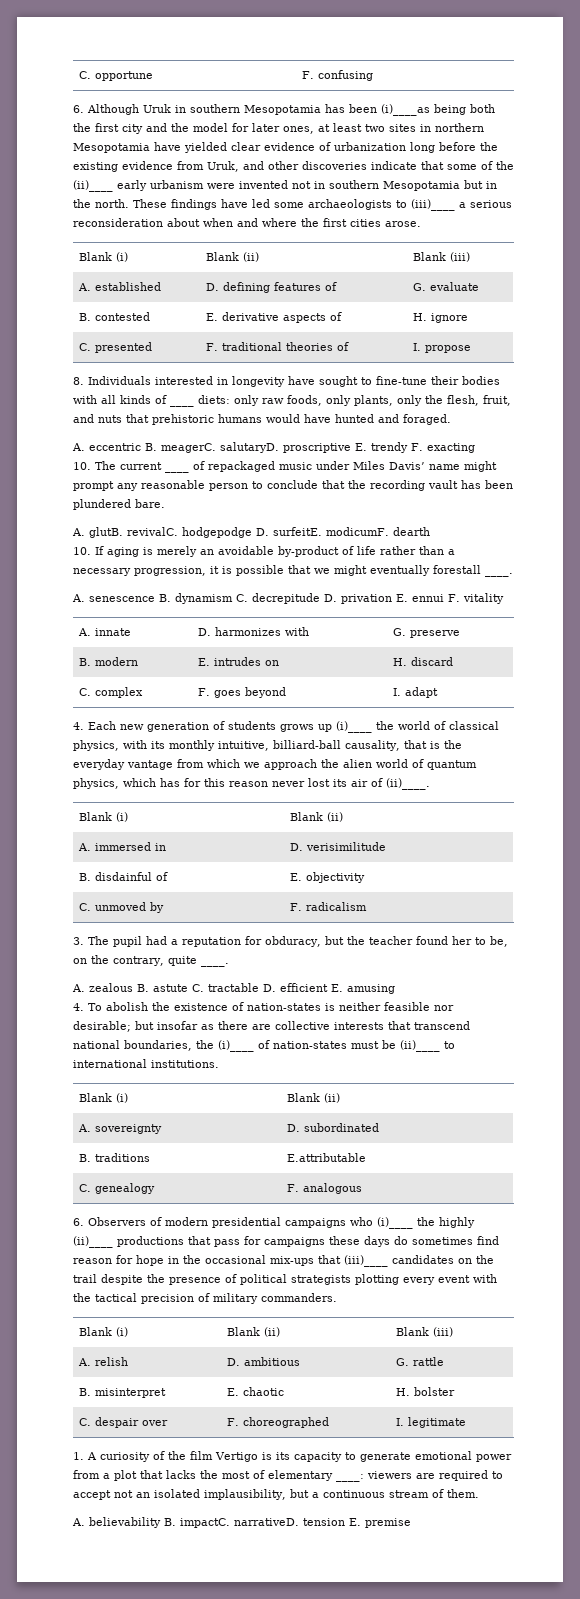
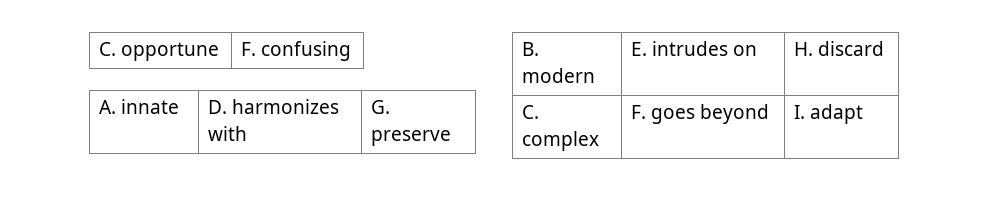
[73,104,495,116] [73,123,484,134] [73,142,498,153] [73,161,514,172] [73,180,497,192] [73,199,512,211] [73,218,421,227] [78,252,128,262] [205,252,259,262] [412,252,470,262] [77,282,161,291] [205,282,337,293] [412,282,479,291] [78,312,150,321] [205,312,342,323] [412,313,468,323] [78,342,152,353] [205,342,349,351] [412,343,471,353] [73,376,500,387] [73,395,167,404] [170,404,194,407] [198,395,511,406] [73,414,451,425] [72,442,475,453] [73,461,162,470] [165,470,189,473] [193,461,497,472] [73,480,513,491] [73,499,165,510] [72,527,430,538] [73,546,455,557] [73,565,513,577] [72,593,504,604] // 6. Although Uruk in southern Mesopotamia has been (i)____as being both the first city and the model for later ones, at least two sites in northern Mesopotamia have yielded clear evidence of urbanization long before the existing evidence from Uruk, and other discoveries indicate that some of the (ii)____ early urbanism were invented not in southern Mesopotamia but in the north. These findings have led some archaeologists to (iii)____ a serious reconsideration about when and where the first cities arose. // Blank (i) | Blank (ii) | Blank (iii) // A. established | D. defining features of | G. evaluate // B. contested | E. derivative aspects of | H. ignore // C. presented | F. traditional theories of | I. propose // 8. Individuals interested in longevity have sought to fine-tune their bodies with all kinds of ____ diets: only raw foods, only plants, only the flesh, fruit, and nuts that prehistoric humans would have hunted and foraged. // A. eccentric B. meagerC. salutaryD. proscriptive E. trendy F. exacting // 10. The current ____ of repackaged music under Miles Davis’ name might prompt any reasonable person to conclude that the recording vault has been plundered bare. // A. glutB. revivalC. hodgepodge D. surfeitE. modicumF. dearth // 10. If aging is merely an avoidable by-product of life rather than a necessary progression, it is possible that we might eventually forestall ____. // A. senescence B. dynamism C. decrepitude D. privation E. ennui F. vitality -> (351, 51) none
[73,721,499,733] [73,740,462,751] [73,759,477,770] [73,778,430,790] [78,812,128,822] [289,812,343,822] [77,842,166,851] [289,842,386,851] [78,872,168,881] [289,872,365,883] [78,902,164,913] [289,902,367,911] [73,936,508,947] [73,955,229,967] [72,983,395,994] [73,1002,454,1011] [73,1021,470,1032] [73,1040,455,1052] [73,1059,219,1068] [78,1093,128,1103] [286,1093,340,1103] [77,1124,162,1134] [286,1123,379,1132] [78,1153,150,1162] [286,1153,366,1162] [78,1183,155,1194] [286,1183,362,1194] [73,1217,475,1229] [73,1236,499,1248] [73,1255,494,1267] [73,1274,497,1285] [73,1293,337,1304] [78,1327,128,1337] [226,1327,280,1337] [395,1327,453,1337] [77,1357,128,1366] [226,1357,300,1366] [395,1357,444,1366] [78,1388,166,1398] [226,1387,284,1396] [395,1387,455,1396] [78,1417,168,1428] [226,1417,329,1428] [395,1417,466,1428] [73,1451,512,1462] [73,1470,503,1482] [73,1489,479,1500] [72,1517,411,1528] // 4. Each new generation of students grows up (i)____ the world of classical physics, with its monthly intuitive, billiard-ball causality, that is the everyday vantage from which we approach the alien world of quantum physics, which has for this reason never lost its air of (ii)____. // Blank (i) | Blank (ii) // A. immersed in | D. verisimilitude // B. disdainful of | E. objectivity // C. unmoved by | F. radicalism // 3. The pupil had a reputation for obduracy, but the teacher found her to be, on the contrary, quite ____. // A. zealous B. astute C. tractable D. efficient E. amusing // 4. To abolish the existence of nation-states is neither feasible nor desirable; but insofar as there are collective interests that transcend national boundaries, the (i)____ of nation-states must be (ii)____ to international institutions. // Blank (i) | Blank (ii) // A. sovereignty | D. subordinated // B. traditions | E.attributable // C. genealogy | F. analogous // 6. Observers of modern presidential campaigns who (i)____ the highly (ii)____ productions that pass for campaigns these days do sometimes find reason for hope in the occasional mix-ups that (iii)____ candidates on the trail despite the presence of political strategists plotting every event with the tactical precision of military commanders. // Blank (i) | Blank (ii) | Blank (iii) // A. relish | D. ambitious | G. rattle // B. misinterpret | E. chaotic | H. bolster // C. despair over | F. choreographed | I. legitimate // 1. A curiosity of the film Vertigo is its capacity to generate emotional power from a plot that lacks the most of elementary ____: viewers are required to accept not an isolated implausibility, but a continuous stream of them. // A. believability B. impactC. narrativeD. tension E. premise -> (863, 114) none

